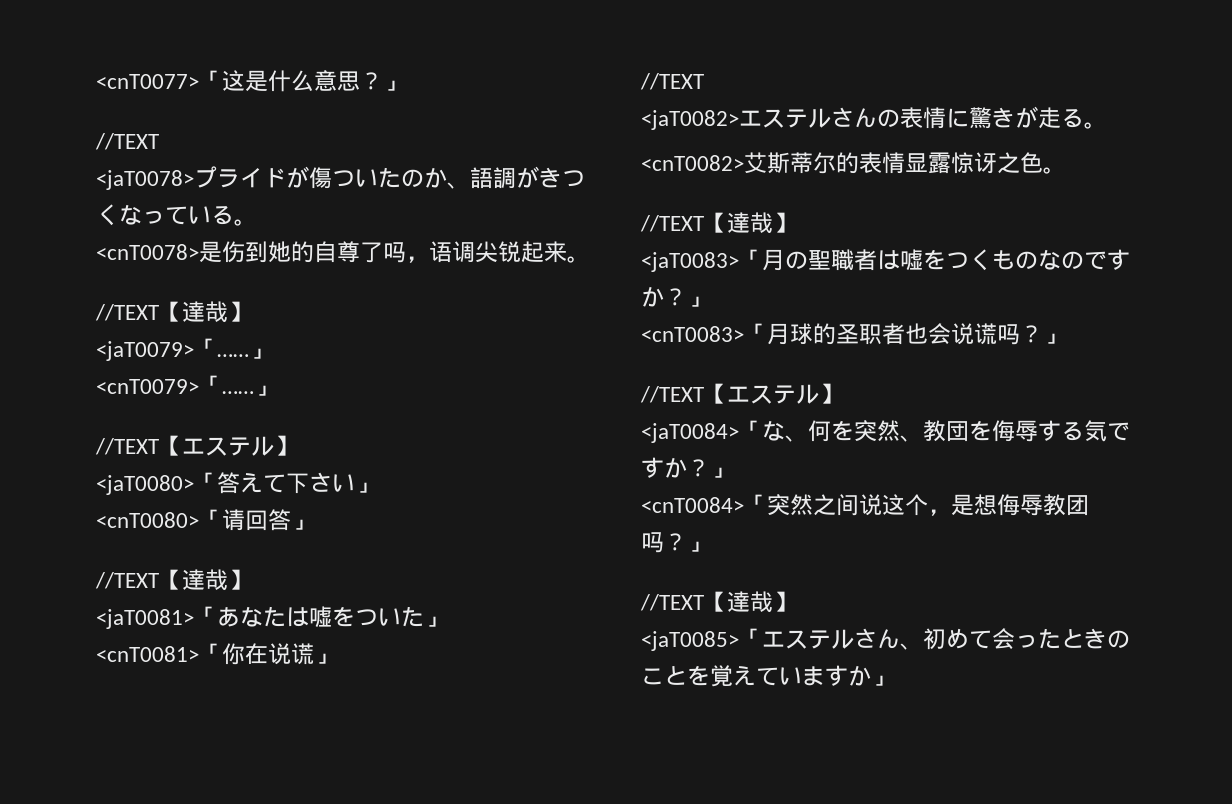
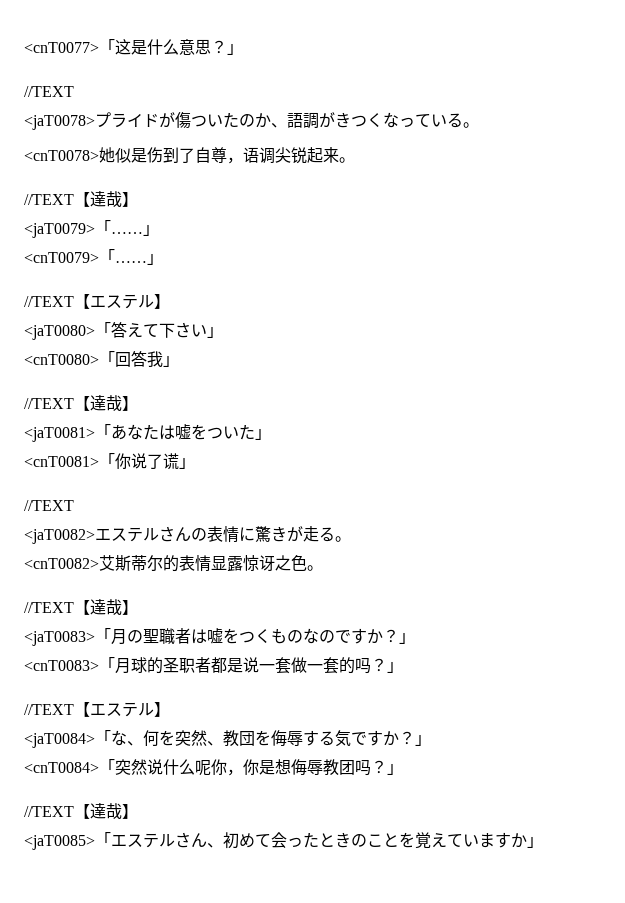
[199,241,406,263] 是伤到她的自尊了吗 -> [99,147,227,164] 她似是伤到了自尊
[222,509,291,531] 请回答 -> [115,351,163,367] 回答我
[245,643,291,665] 在说 -> [131,453,163,469] 说了
[905,323,997,345] 也会说谎 -> [211,657,355,674] 都是说一套做一套的
[813,494,951,516] 之间说这个， -> [147,759,259,776] 说什么呢你，你

